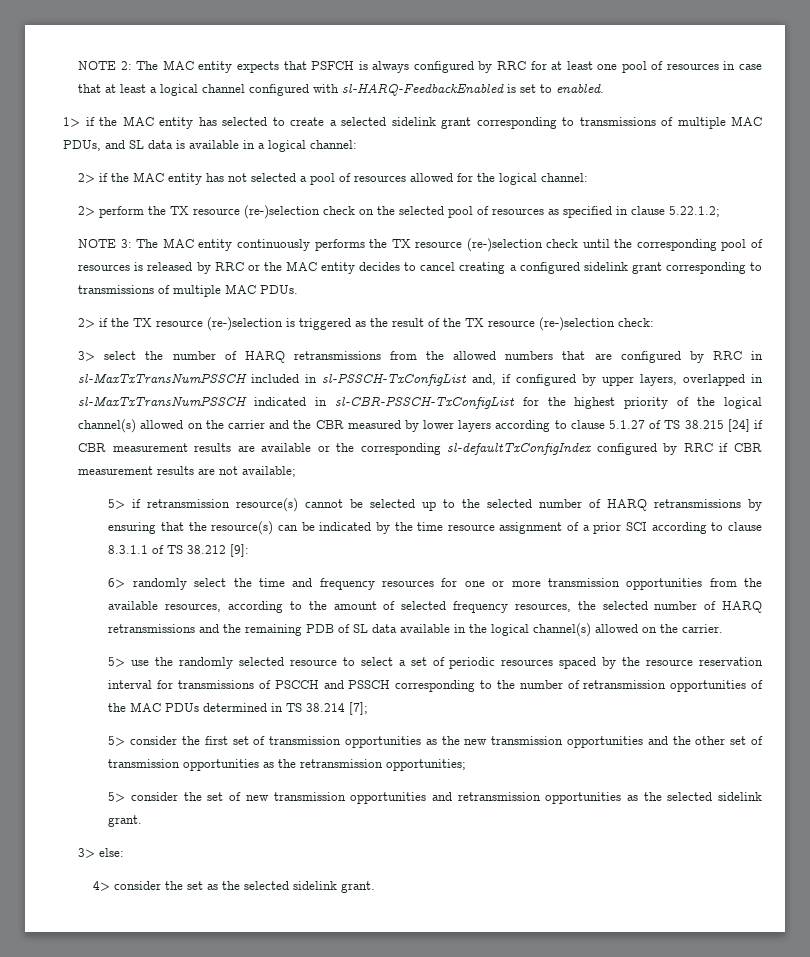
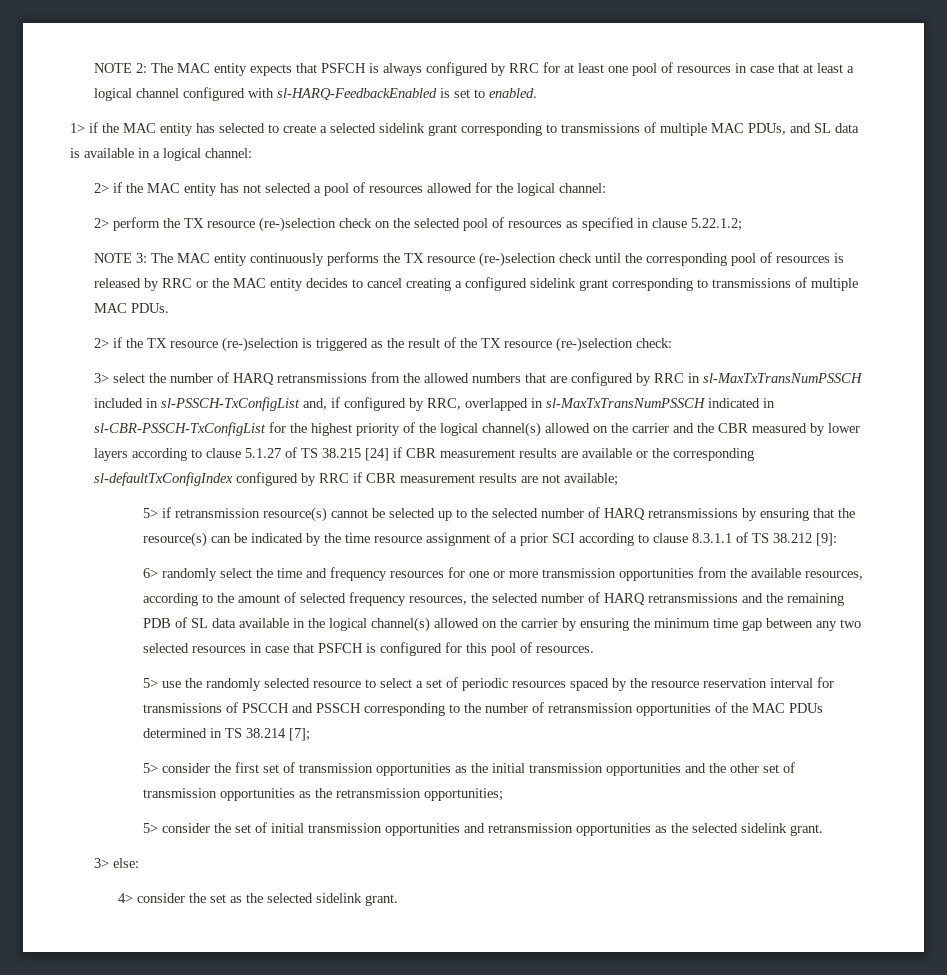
[602,374,678,386] upper layers, -> [427,398,462,410] RRC,
[682,624,724,633] carrier. -> [520,618,861,631] [142,642,594,656] carrier by ensuring the minimum time gap between any two selected resources in case that PSFCH is configured for this pool of resources.
[464,739,488,745] new -> [491,763,525,773] initial
[245,795,269,801] new -> [270,823,304,833] initial

